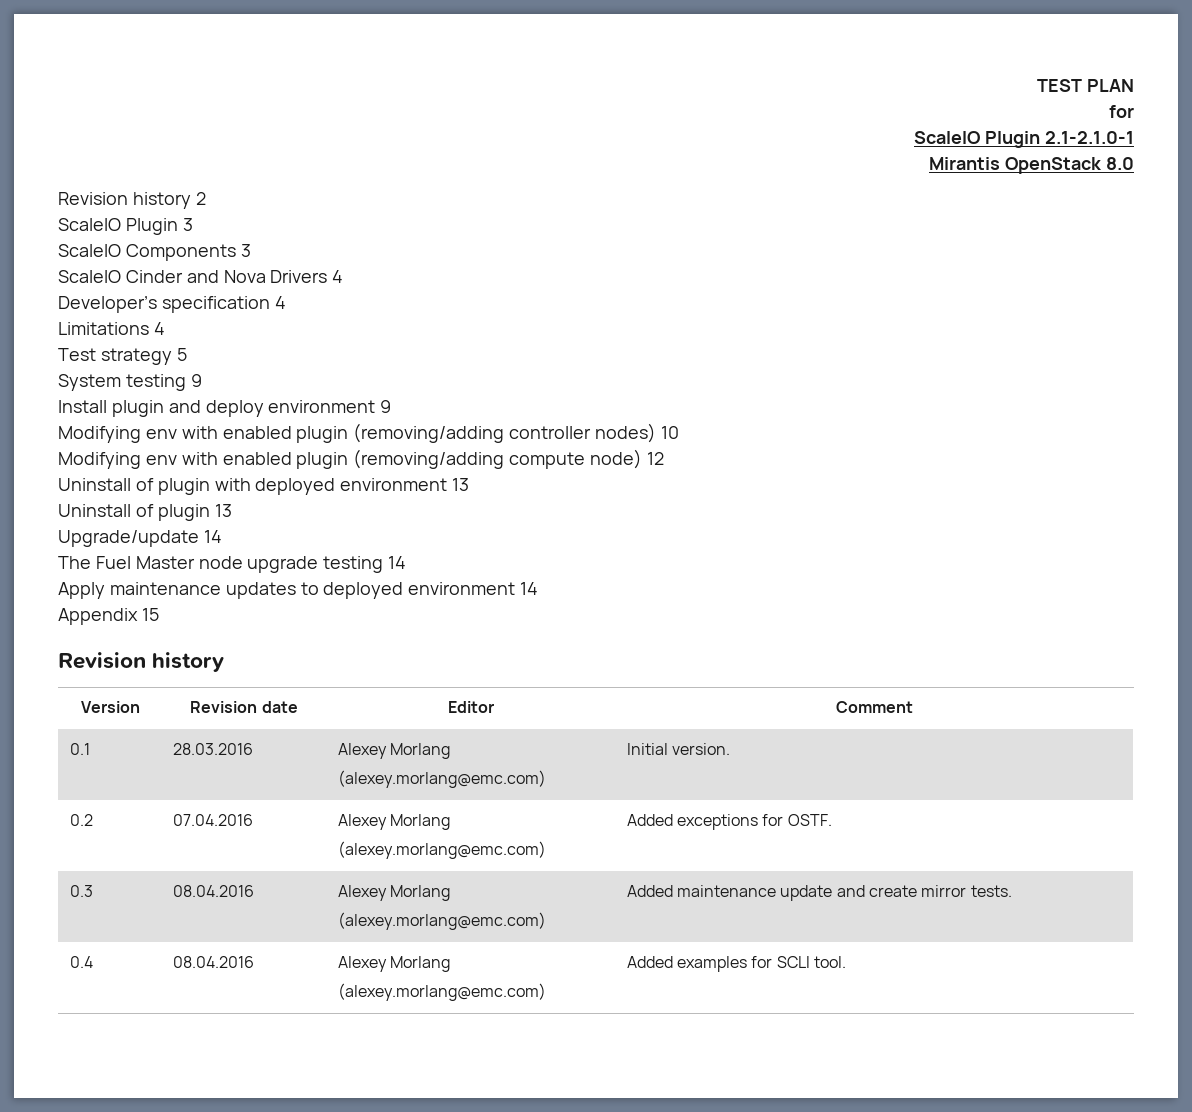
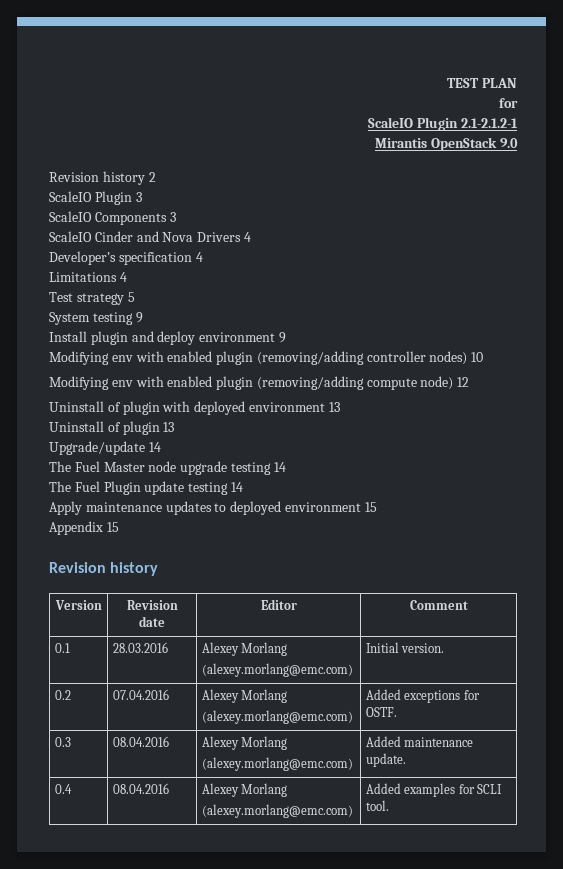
[1045,131,1134,144] 2.1-2.1.0-1 -> [460,118,518,128] 2.1-2.1.2-1
[1105,157,1134,170] 8.0 -> [499,138,518,148] 9.0
(407, 562) none -> [49,481,243,495] // The Fuel Plugin update testing 14
[520,582,539,595] 14 -> [364,502,377,512] 15
[780,885,1012,901] update and create mirror tests. -> [365,753,406,767] update.

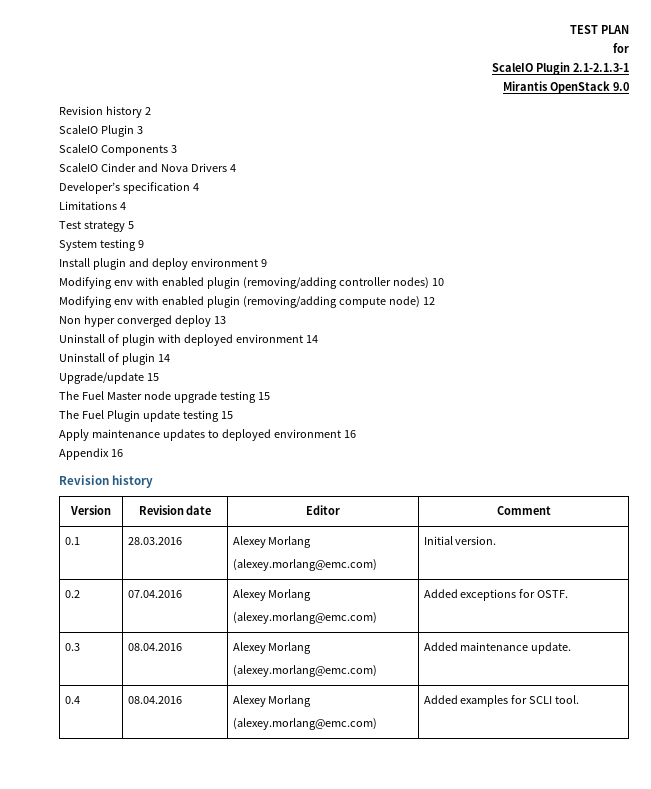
[460,118,518,128] 2.1-2.1.2-1 -> [573,63,629,72] 2.1-2.1.3-1
(470, 382) none -> [59,315,226,327] // Non hyper converged deploy 13
[328,402,340,412] [49,421,175,435] 13 // Uninstall of plugin 13 -> [305,335,318,343] [59,353,170,365] 14 // Uninstall of plugin 14
[148,442,161,452] 14 -> [146,373,159,381] 15
[273,462,286,472] 14 -> [257,392,270,400] 15
[230,482,243,492] 14 -> [220,411,233,419] 15
[364,502,377,512] 15 -> [343,430,356,438] 16
[106,522,119,532] 15 -> [110,449,123,457] 16

